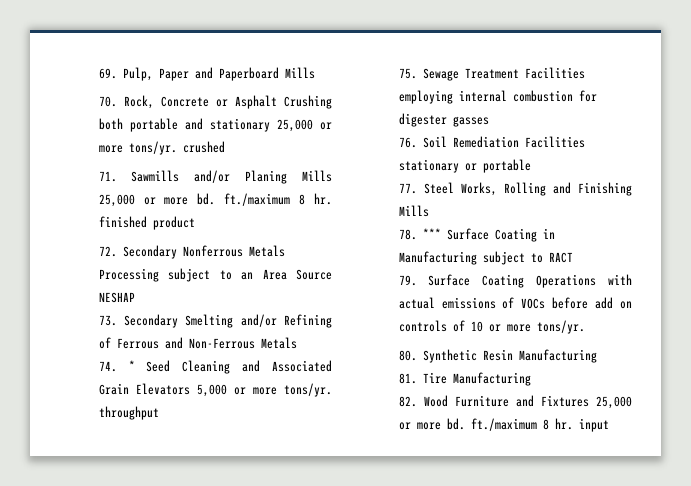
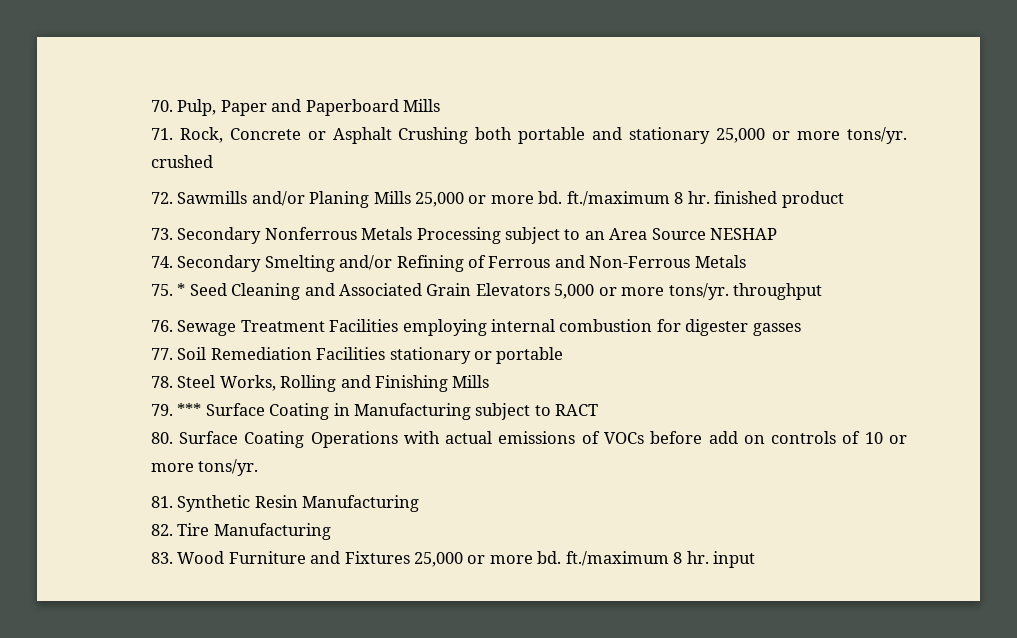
[98,68,117,79] 69. -> [150,100,173,112] 70.
[98,96,117,107] 70. -> [150,128,173,140] 71.
[98,171,117,182] 71. -> [150,192,173,204] 72.
[98,246,117,257] 72. -> [150,228,173,240] 73.
[98,315,117,326] 73. -> [150,256,173,268] 74.
[98,361,117,372] 74. -> [150,284,173,296] 75.
[398,68,417,79] 75. -> [150,320,173,332] 76.
[398,137,417,148] 76. -> [150,348,173,360] 77.
[398,183,417,194] 77. -> [150,376,173,388] 78.
[398,229,417,240] 78. -> [150,404,173,416] 79.
[398,275,417,286] 79. -> [150,432,173,444] 80.
[398,350,417,361] 80. -> [150,496,173,508] 81.
[398,373,417,384] 81. -> [150,524,173,536] 82.
[398,396,417,407] 82. -> [150,552,173,564] 83.

